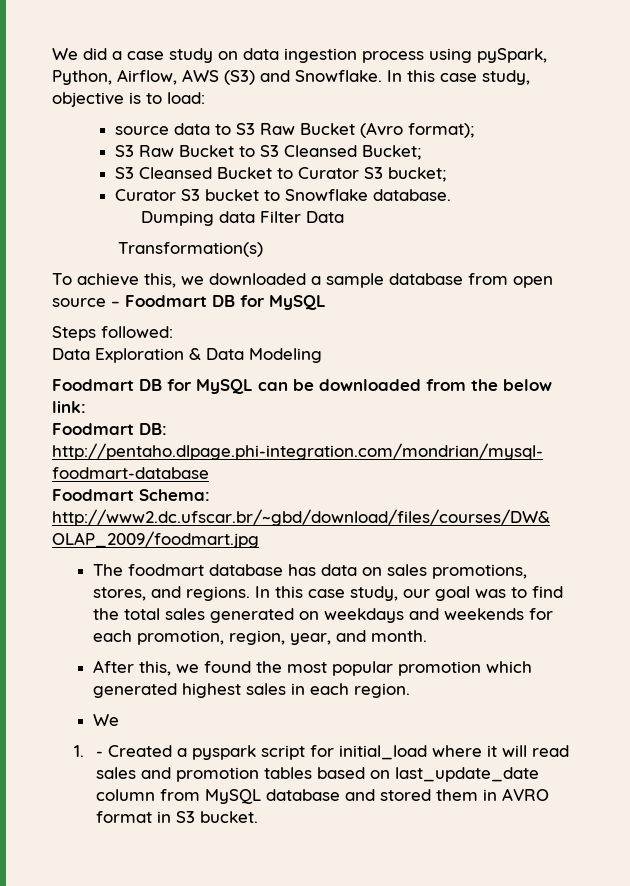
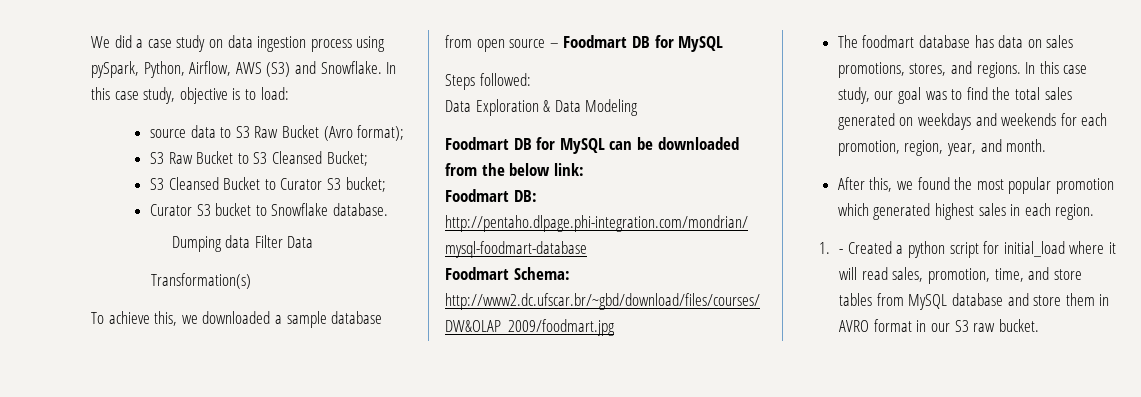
[92,714,119,726] // We -> (1095, 212) none
[192,745,257,760] pyspark -> [908,241,946,258] python
[96,767,540,782] [96,789,156,801] sales and promotion tables based on last_update_date column -> [892,267,1082,284] [839,293,873,306] sales, promotion, time, and store tables
[380,789,432,801] stored -> [1033,295,1062,306] store
[176,811,196,823] S3 -> [931,320,996,332] our S3 raw

